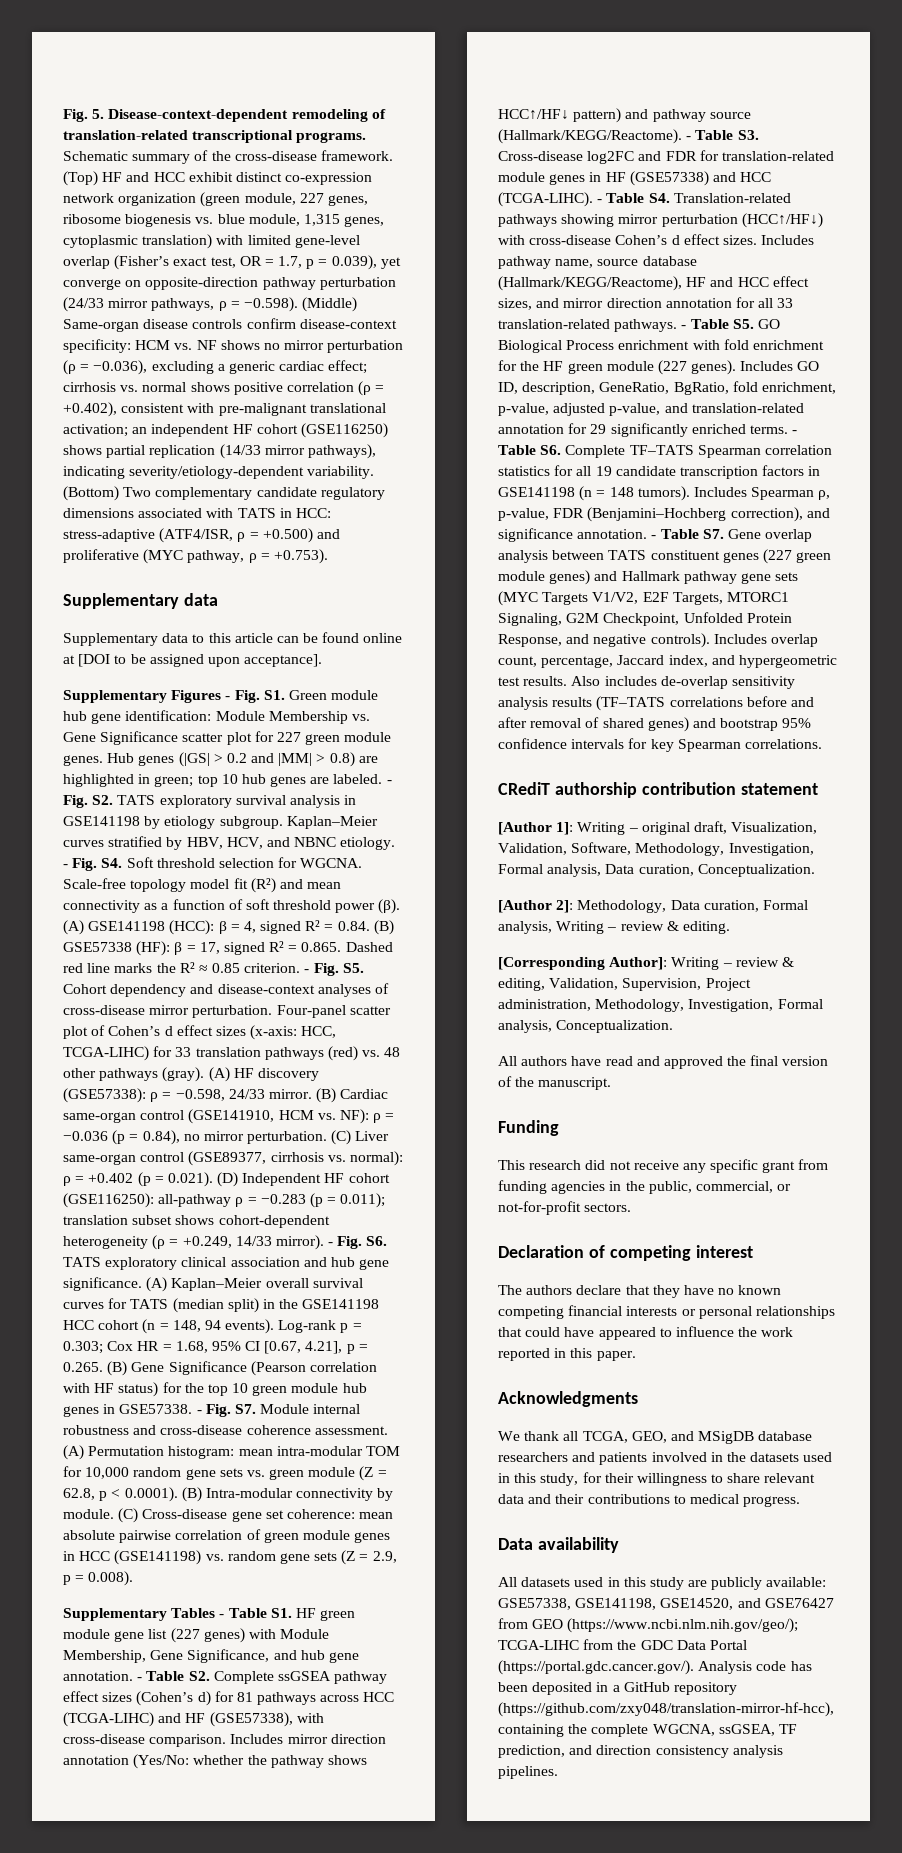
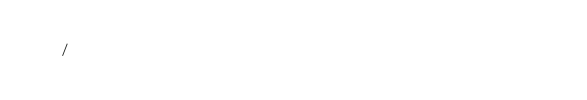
[63,109,386,122] [63,130,367,143] [63,150,393,164] [63,171,373,186] [63,192,368,207] [63,214,385,227] [63,234,360,249] [63,255,401,270] [63,277,396,290] [63,297,358,312] [63,318,397,332] [63,339,404,353] [63,360,368,375] [63,381,385,396] [63,402,386,417] [63,423,388,438] [63,444,376,459] [63,466,375,479] [63,486,385,501] [63,508,331,518] [63,528,340,543] [63,549,328,564] [63,593,218,609] [63,632,403,646] [63,654,323,667] [63,690,379,703] [63,710,370,724] [63,731,392,745] [63,752,378,767] [63,774,392,787] [63,795,357,808] [63,816,378,829] [63,836,396,850] [63,857,363,871] [63,878,342,893] [63,899,401,914] [63,920,394,935] [63,941,393,956] [63,962,364,976] [63,983,389,997] [63,1005,391,1018] [63,1025,337,1040] [63,1046,401,1061] [63,1067,319,1082] [63,1088,389,1103] [63,1109,395,1124] [63,1130,390,1145] [63,1151,403,1166] [63,1172,390,1187] [63,1193,386,1208] [63,1215,330,1228] [63,1235,388,1250] [63,1257,390,1270] [63,1277,363,1292] [63,1298,380,1313] [63,1319,362,1334] [63,1341,368,1354] [63,1361,377,1376] [63,1382,367,1397] [63,1404,361,1417] [63,1425,388,1435] [63,1445,400,1460] [63,1466,387,1481] [63,1487,394,1502] [63,1508,394,1523] [63,1529,391,1543] [63,1550,397,1565] [63,1571,134,1586] [63,1608,356,1621] [63,1628,330,1643] [63,1649,359,1663] [63,1671,388,1684] [63,1691,395,1706] [63,1712,324,1727] [63,1734,386,1747] [63,1754,367,1769] [498,108,751,123] [498,129,759,144] [498,150,834,164] [498,171,772,186] [498,192,791,207] [498,213,823,228] [498,234,815,245] [498,256,697,269] [498,276,809,291] [498,297,794,310] [498,319,780,332] [498,339,824,353] [498,360,820,375] [498,381,836,395] [498,403,804,416] [498,423,798,437] [498,445,832,458] [498,465,821,479] [498,486,831,501] [498,507,830,522] [498,528,813,542] [498,549,832,564] [498,570,799,585] [498,591,789,606] [498,612,792,626] [498,633,818,648] [498,655,837,668] [498,676,795,689] [498,696,814,711] [498,717,812,732] [498,738,822,752] [498,782,818,798] [498,821,818,835] [498,842,814,856] [498,864,815,877] [498,900,808,913] [498,921,730,934] [498,957,794,970] [498,978,751,991] [498,999,823,1012] [498,1020,674,1033] [498,1055,829,1069] [498,1076,612,1090] [498,1120,559,1136] [498,1159,829,1173] [498,1180,792,1194] [498,1201,632,1215] [498,1245,753,1261] [498,1285,782,1298] [498,1305,835,1319] [498,1326,794,1340] [498,1348,636,1361] [498,1391,638,1407] [498,1431,813,1444] [498,1452,833,1465] [498,1472,816,1486] [498,1494,801,1507] [498,1537,619,1553] [498,1577,827,1590] [498,1598,834,1610] [498,1618,799,1633] [498,1639,747,1650] [498,1660,812,1675] [498,1682,737,1695] [498,1702,834,1717] [498,1724,797,1737] [498,1745,783,1758] [498,1766,558,1779] Fig. 5. Disease-context-dependent remodeling of translation-related transcriptional programs. Schematic summary of the cross-disease framework. (Top) HF and HCC exhibit distinct co-expression network organization (green module, 227 genes, ribosome biogenesis vs. blue module, 1,315 genes, cytoplasmic translation) with limited gene-level overlap (Fisher’s exact test, OR = 1.7, p = 0.039), yet converge on opposite-direction pathway perturbation (24/33 mirror pathways, ρ = −0.598). (Middle) Same-organ disease controls confirm disease-context specificity: HCM vs. NF shows no mirror perturbation (ρ = −0.036), excluding a generic cardiac effect; cirrhosis vs. normal shows positive correlation (ρ = +0.402), consistent with pre-malignant translational activation; an independent HF cohort (GSE116250) shows partial replication (14/33 mirror pathways), indicating severity/etiology-dependent variability. (Bottom) Two complementary candidate regulatory dimensions associated with TATS in HCC: stress-adaptive (ATF4/ISR, ρ = +0.500) and proliferative (MYC pathway, ρ = +0.753). // Supplementary data // Supplementary data to this article can be found online at [DOI to be assigned upon acceptance]. // Supplementary Figures - Fig. S1. Green module hub gene identification: Module Membership vs. Gene Significance scatter plot for 227 green module genes. Hub genes (|GS| > 0.2 and |MM| > 0.8) are highlighted in green; top 10 hub genes are labeled. - Fig. S2. TATS exploratory survival analysis in GSE141198 by etiology subgroup. Kaplan–Meier curves stratified by HBV, HCV, and NBNC etiology. - Fig. S4. Soft threshold selection for WGCNA. Scale-free topology model fit (R²) and mean connectivity as a function of soft threshold power (β). (A) GSE141198 (HCC): β = 4, signed R² = 0.84. (B) GSE57338 (HF): β = 17, signed R² = 0.865. Dashed red line marks the R² ≈ 0.85 criterion. - Fig. S5. Cohort dependency and disease-context analyses of cross-disease mirror perturbation. Four-panel scatter plot of Cohen’s d effect sizes (x-axis: HCC, TCGA-LIHC) for 33 translation pathways (red) vs. 48 other pathways (gray). (A) HF discovery (GSE57338): ρ = −0.598, 24/33 mirror. (B) Cardiac same-organ control (GSE141910, HCM vs. NF): ρ = −0.036 (p = 0.84), no mirror perturbation. (C) Liver same-organ control (GSE89377, cirrhosis vs. normal): ρ = +0.402 (p = 0.021). (D) Independent HF cohort (GSE116250): all-pathway ρ = −0.283 (p = 0.011); translation subset shows cohort-dependent heterogeneity (ρ = +0.249, 14/33 mirror). - Fig. S6. TATS exploratory clinical association and hub gene significance. (A) Kaplan–Meier overall survival curves for TATS (median split) in the GSE141198 HCC cohort (n = 148, 94 events). Log-rank p = 0.303; Cox HR = 1.68, 95% CI [0.67, 4.21], p = 0.265. (B) Gene Significance (Pearson correlation with HF status) for the top 10 green module hub genes in GSE57338. - Fig. S7. Module internal robustness and cross-disease coherence assessment. (A) Permutation histogram: mean intra-modular TOM for 10,000 random gene sets vs. green module (Z = 62.8, p < 0.0001). (B) Intra-modular connectivity by module. (C) Cross-disease gene set coherence: mean absolute pairwise correlation of green module genes in HCC (GSE141198) vs. random gene sets (Z = 2.9, p = 0.008). // Supplementary Tables - Table S1. HF green module gene list (227 genes) with Module Membership, Gene Significance, and hub gene annotation. - Table S2. Complete ssGSEA pathway effect sizes (Cohen’s d) for 81 pathways across HCC (TCGA-LIHC) and HF (GSE57338), with cross-disease comparison. Includes mirror direction annotation (Yes/No: whether the pathway shows HCC↑/HF↓ pattern) and pathway source (Hallmark/KEGG/Reactome). - Table S3. Cross-disease log2FC and FDR for translation-related module genes in HF (GSE57338) and HCC (TCGA-LIHC). - Table S4. Translation-related pathways showing mirror perturbation (HCC↑/HF↓) with cross-disease Cohen’s d effect sizes. Includes pathway name, source database (Hallmark/KEGG/Reactome), HF and HCC effect sizes, and mirror direction annotation for all 33 translation-related pathways. - Table S5. GO Biological Process enrichment with fold enrichment for the HF green module (227 genes). Includes GO ID, description, GeneRatio, BgRatio, fold enrichment, p-value, adjusted p-value, and translation-related annotation for 29 significantly enriched terms. - Table S6. Complete TF–TATS Spearman correlation statistics for all 19 candidate transcription factors in GSE141198 (n = 148 tumors). Includes Spearman ρ, p-value, FDR (Benjamini–Hochberg correction), and significance annotation. - Table S7. Gene overlap analysis between TATS constituent genes (227 green module genes) and Hallmark pathway gene sets (MYC Targets V1/V2, E2F Targets, MTORC1 Signaling, G2M Checkpoint, Unfolded Protein Response, and negative controls). Includes overlap count, percentage, Jaccard index, and hypergeometric test results. Also includes de-overlap sensitivity analysis results (TF–TATS correlations before and after removal of shared genes) and bootstrap 95% confidence intervals for key Spearman correlations. // CRediT authorship contribution statement // [Author 1]: Writing – original draft, Visualization, Validation, Software, Methodology, Investigation, Formal analysis, Data curation, Conceptualization. // [Author 2]: Methodology, Data curation, Formal analysis, Writing – review & editing. // [Corresponding Author]: Writing – review & editing, Validation, Supervision, Project administration, Methodology, Investigation, Formal analysis, Conceptualization. // All authors have read and approved the final version of the manuscript. // Funding // This research did not receive any specific grant from funding agencies in the public, commercial, or not-for-profit sectors. // Declaration of competing interest // The authors declare that they have no known competing financial interests or personal relationships that could have appeared to influence the work reported in this paper. // Acknowledgments // We thank all TCGA, GEO, and MSigDB database researchers and patients involved in the datasets used in this study, for their willingness to share relevant data and their contributions to medical progress. // Data availability // All datasets used in this study are publicly available: GSE57338, GSE141198, GSE14520, and GSE76427 from GEO (https://www.ncbi.nlm.nih.gov/geo/); TCGA-LIHC from the GDC Data Portal (https://portal.gdc.cancer.gov/). Analysis code has been deposited in a GitHub repository (https://github.com/zxy048/translation-mirror-hf-hcc), containing the complete WGCNA, ssGSEA, TF prediction, and direction consistency analysis pipelines. -> [61,43,68,56] /

